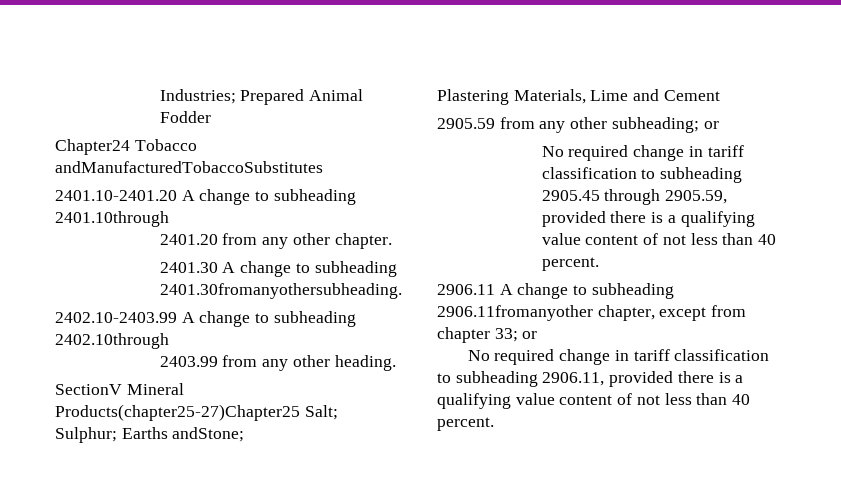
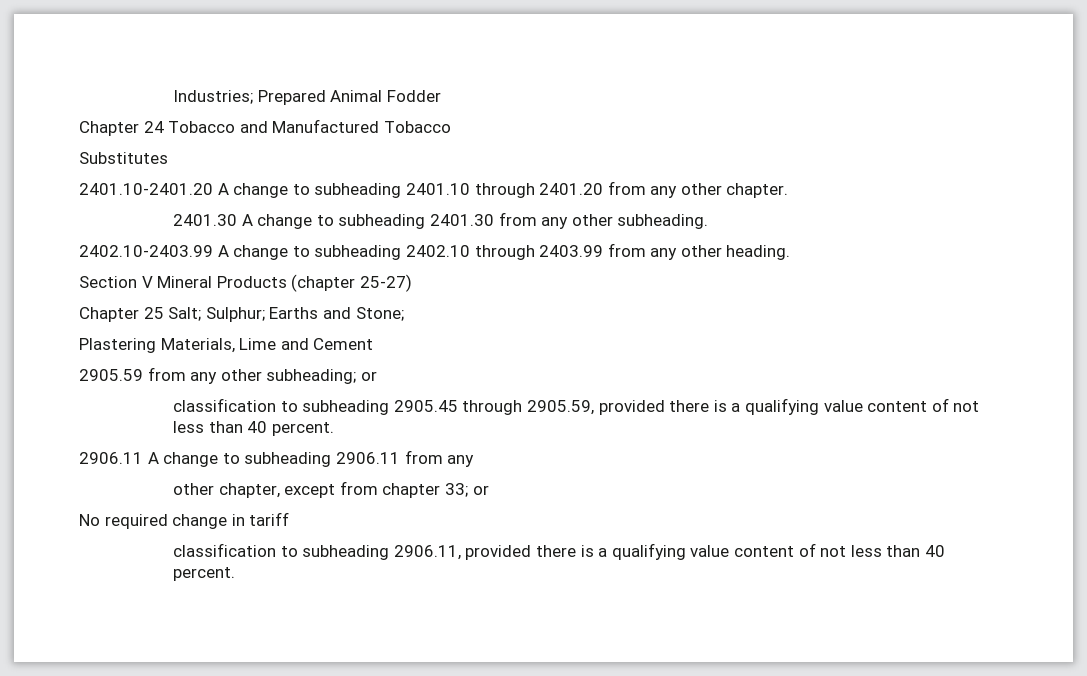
[55,139,197,155] [55,161,323,173] Chapter24 Tobacco andManufacturedTobaccoSubstitutes -> [79,119,451,136] [79,152,168,164] Chapter 24 Tobacco and Manufactured Tobacco // Substitutes
[55,211,169,227] 2401.10through // -> [405,183,535,198] 2401.10 through
[159,283,402,299] 2401.30fromanyothersubheading. -> [429,212,709,229] 2401.30 from any other subheading.
[55,333,169,349] 2402.10through // -> [405,245,535,260] 2402.10 through
[55,383,184,395] [55,404,300,421] SectionV Mineral Products(chapter25-27)Chapter25 -> [79,274,412,292] [79,307,164,322] Section V Mineral Products (chapter 25-27) // Chapter 25
[172,427,245,442] andStone; -> [322,307,404,321] and Stone;
[541,145,744,161] No required change in tariff -> (377, 376) none
[437,305,593,321] 2906.11fromanyother -> [335,450,475,467] [173,483,215,495] 2906.11 from any // other
(670, 355) none -> (290, 519) //

